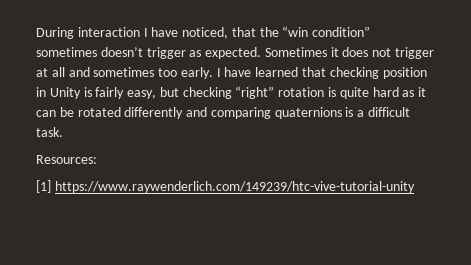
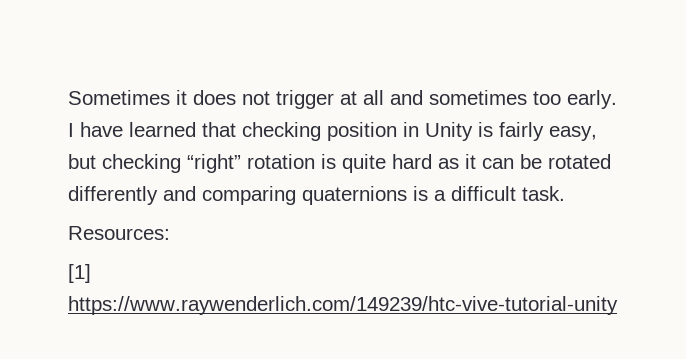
[36,26,371,39] [36,47,262,59] During interaction I have noticed, that the “win condition” sometimes doesn’t trigger as expected. -> (68, 97) none

